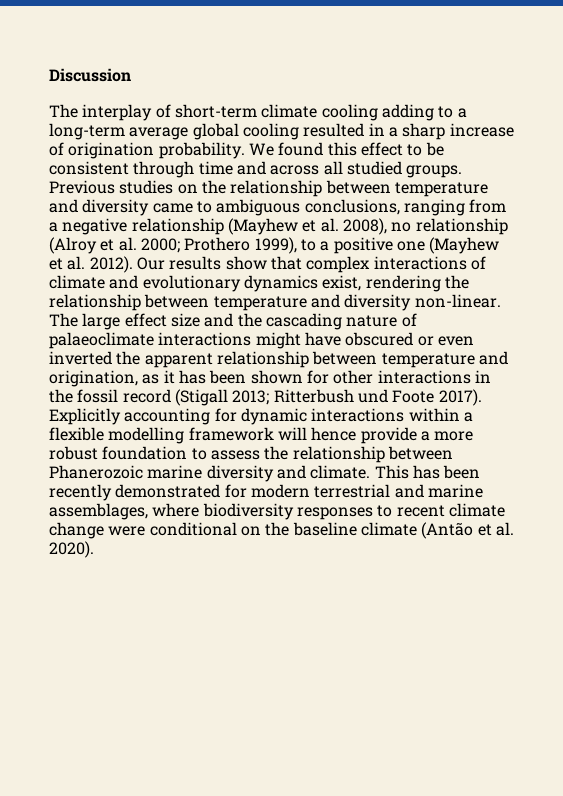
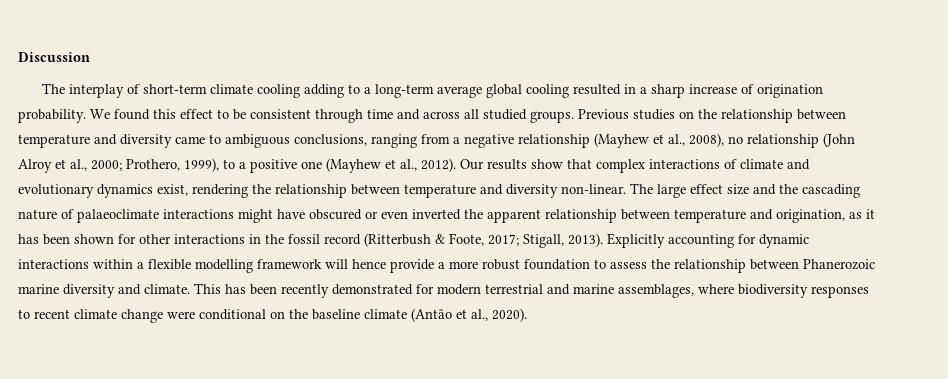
[320,218,339,232] al. -> [668,134,685,146] al.,
[49,237,251,254] (Alroy et al. 2000; Prothero -> [823,133,855,147] [18,159,180,173] (John Alroy et al., 2000; Prothero,
[67,256,86,270] al. -> [400,159,417,171] al.,
[174,389,482,406] (Stigall 2013; Ritterbush und Foote 2017). -> [364,233,603,248] (Ritterbush & Foote, 2017; Stigall, 2013).
[495,522,514,536] al. -> [471,309,488,321] al.,

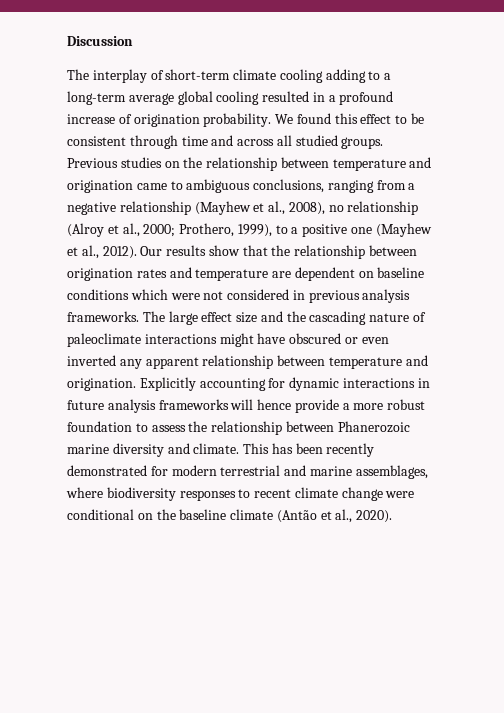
[651,84,686,98] sharp -> [339,91,394,105] profound
[120,134,172,148] diversity -> [67,180,133,193] origination
[823,133,855,147] [18,159,52,173] (John Alroy -> [67,223,104,237] (Alroy
[596,159,810,173] [18,184,626,198] complex interactions of climate and evolutionary dynamics exist, rendering the relationship between temperature and diversity non-linear. -> [271,245,418,259] [67,267,425,281] [67,289,411,303] [67,311,139,322] the relationship between origination rates and temperature are dependent on baseline conditions which were not considered in previous analysis frameworks.
[77,209,159,223] palaeoclimate -> [67,333,141,347] paleoclimate
[464,209,483,219] the -> [119,359,142,369] any
[776,209,875,223] [18,233,603,248] origination, as it has been shown for other interactions in the fossil record (Ritterbush & Foote, 2017; Stigall, 2013). -> [67,378,136,391] origination.
[93,259,322,273] within a flexible modelling framework -> [417,378,430,388] [67,399,229,413] in future analysis frameworks

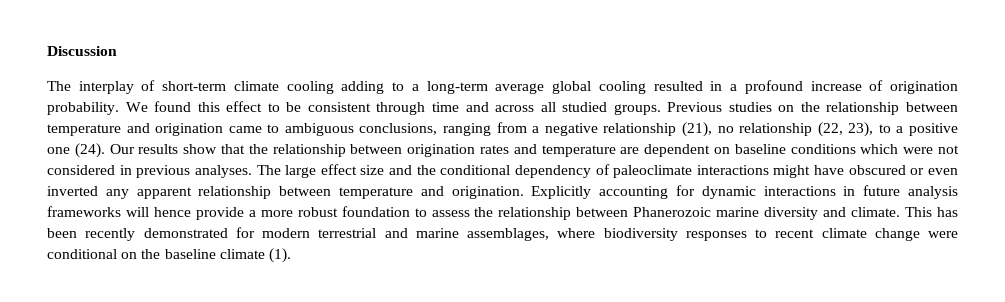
[194,201,419,215] [67,223,432,237] [67,245,137,259] (Mayhew et al., 2008), no relationship (Alroy et al., 2000; Prothero, 1999), to a positive one (Mayhew et al., 2012). -> [681,122,958,137] [47,143,105,158] (21), no relationship (22, 23), to a positive one (24).
[362,289,411,303] [67,311,139,322] analysis frameworks. -> [194,165,252,178] analyses.
[309,311,410,325] cascading nature -> [440,165,591,178] conditional dependency
[276,509,393,523] (Antão et al., 2020). -> [268,248,291,263] (1).

